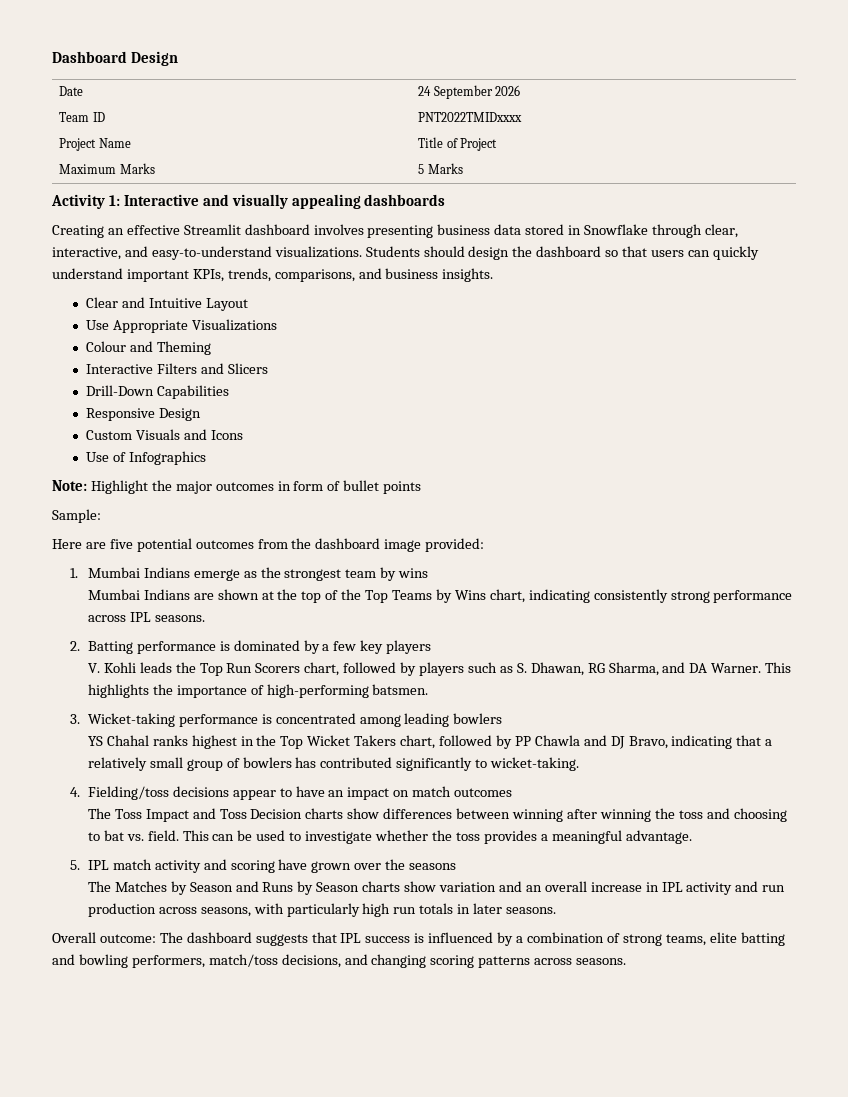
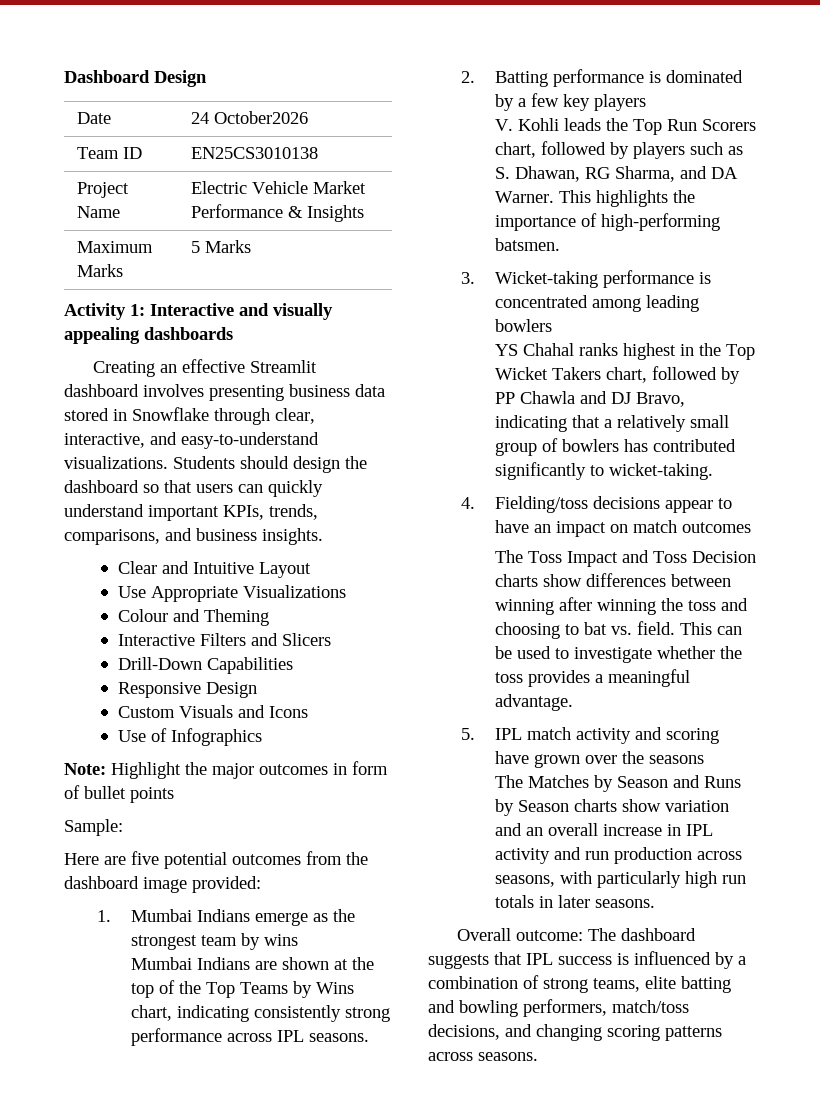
[433,85,521,99] September 2026 -> [213,111,308,124] October2026
[418,112,523,122] PNT2022TMIDxxxx -> [190,147,318,159] EN25CS3010138
[418,137,498,151] Title of Project -> [190,181,366,194] [190,204,364,222] Electric Vehicle Market Performance & Insights

